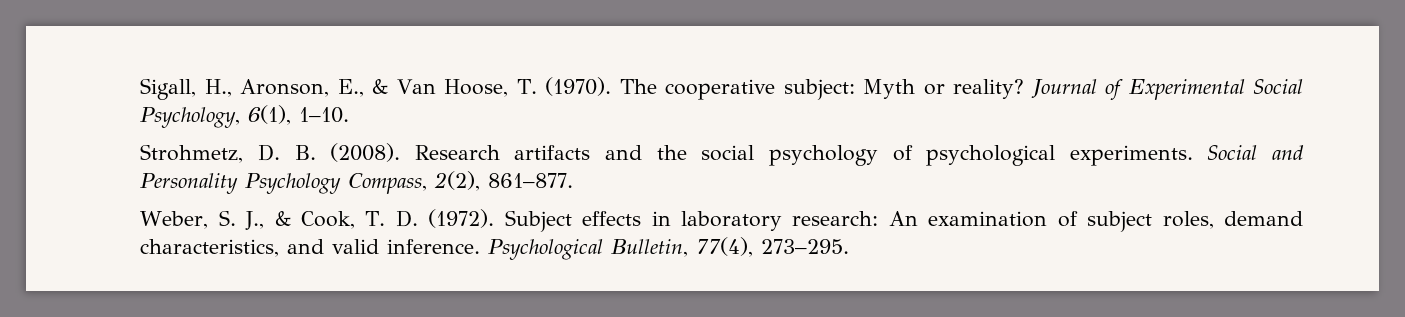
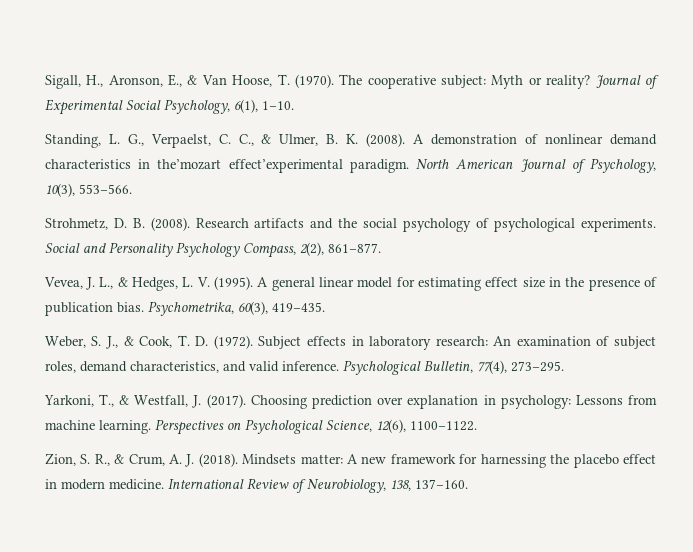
(350, 115) none -> [44,133,658,148] [44,158,656,173] [44,183,132,197] // Standing, L. G., Verpaelst, C. C., & Ulmer, B. K. (2008). A demonstration of nonlinear demand characteristics in the’mozart effect’experimental paradigm. North American Journal of Psychology, 10(3), 553–566.
(574, 180) none -> [43,276,658,291] [44,301,325,316] // Vevea, J. L., & Hedges, L. V. (1995). A general linear model for estimating effect size in the presence of publication bias. Psychometrika, 60(3), 419–435.
(850, 246) none -> [43,394,658,409] [44,419,477,435] [44,453,656,468] [44,478,468,493] // Yarkoni, T., & Westfall, J. (2017). Choosing prediction over explanation in psychology: Lessons from machine learning. Perspectives on Psychological Science, 12(6), 1100–1122. // Zion, S. R., & Crum, A. J. (2018). Mindsets matter: A new framework for harnessing the placebo effect in modern medicine. International Review of Neurobiology, 138, 137–160.

